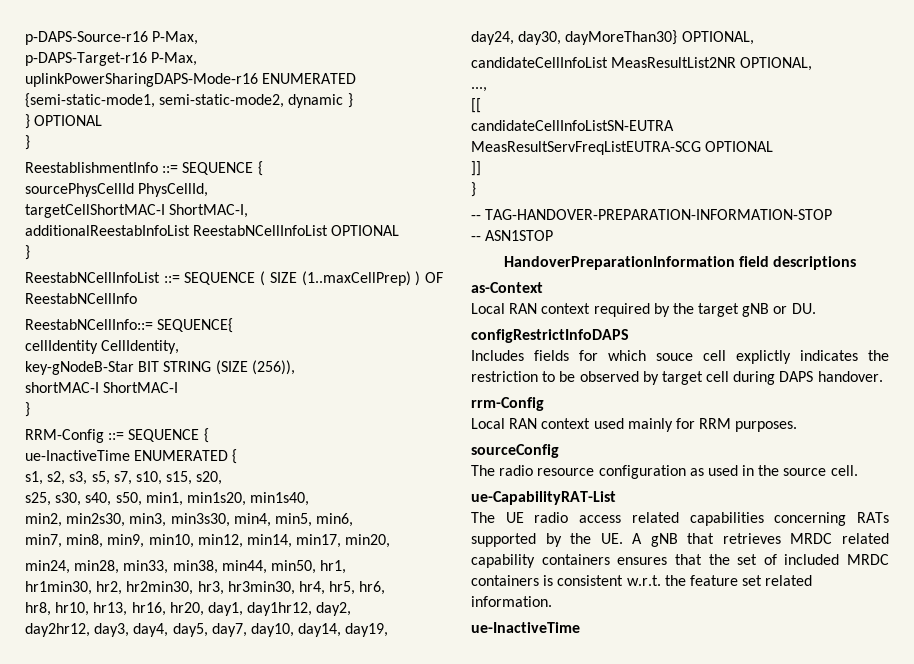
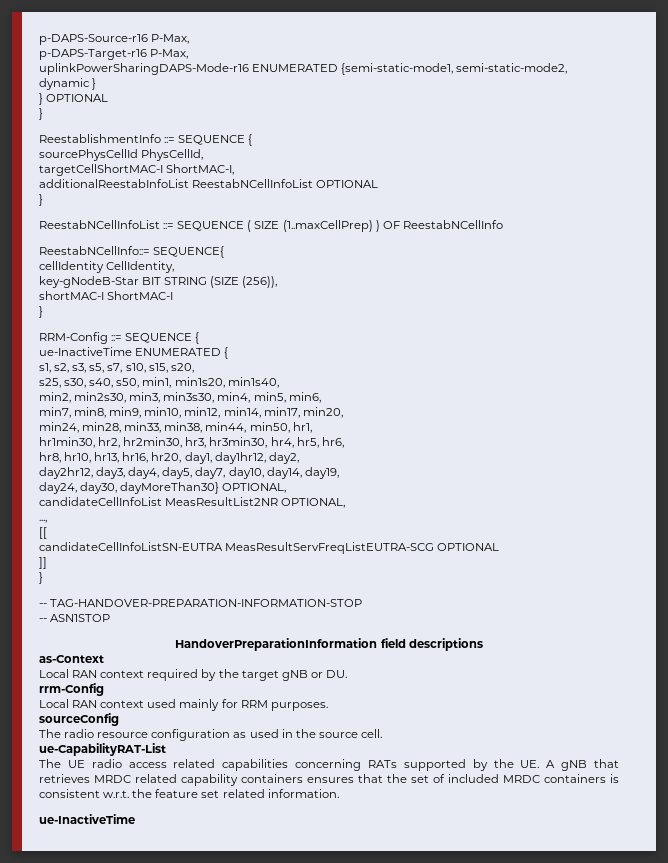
[471,329,629,343] [471,350,889,364] [471,371,883,385] // configRestrictInfoDAPS // Includes fields for which souce cell explictly indicates the restriction to be observed by target cell during DAPS handover. -> (347, 674) none

